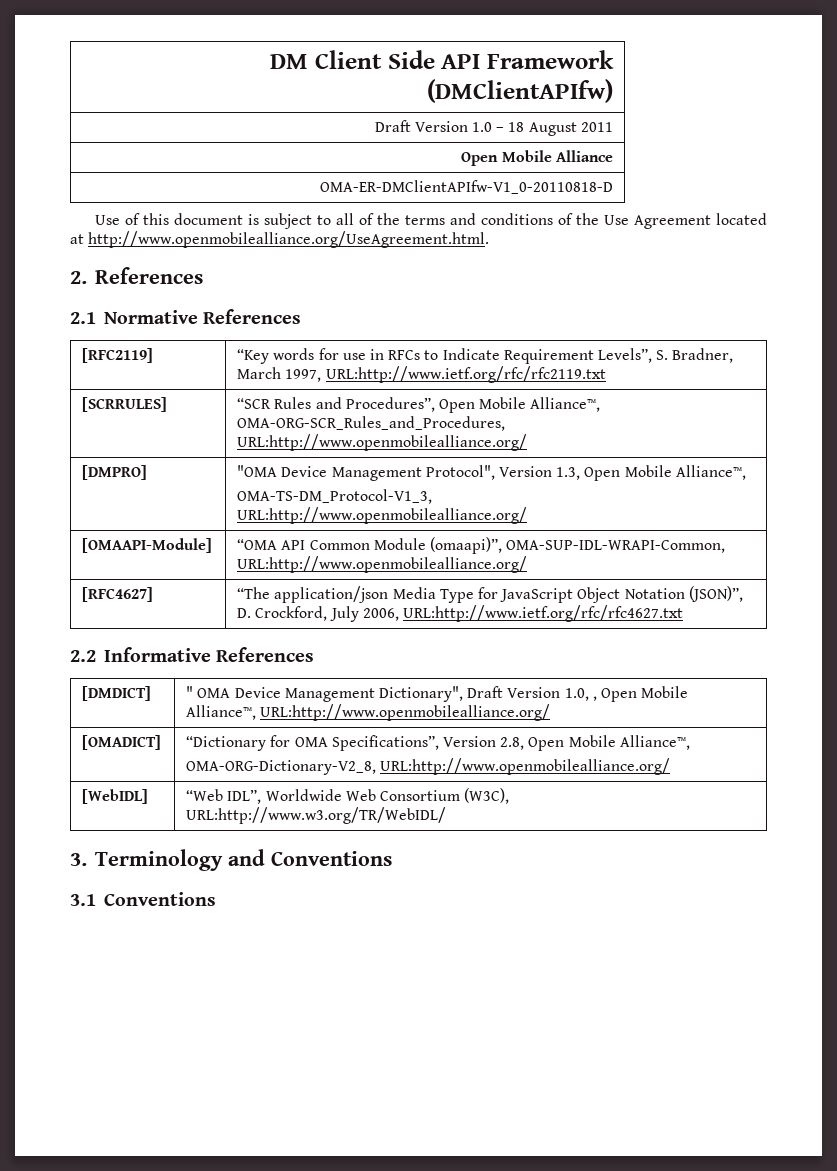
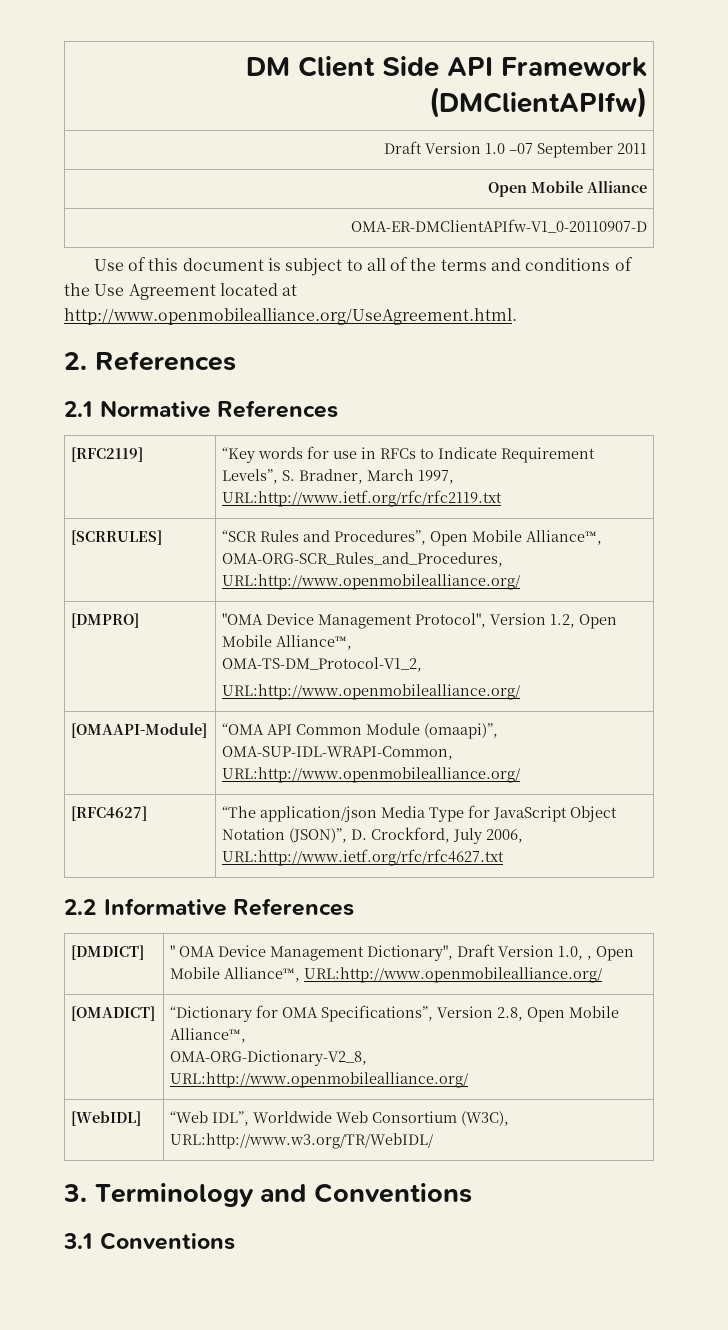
[496,122,577,136] – 18 August -> [508,142,613,158] –07 September
[319,180,613,194] OMA-ER-DMClientAPIfw-V1_0-20110818-D -> [350,219,647,233] OMA-ER-DMClientAPIfw-V1_0-20110907-D
[556,465,746,481] [237,489,433,504] 1.3, Open Mobile Alliance™, // OMA-TS-DM_Protocol-V1_3, -> [550,614,618,629] [222,635,353,650] [222,657,423,672] 1.2, Open Mobile Alliance™, // OMA-TS-DM_Protocol-V1_2,

